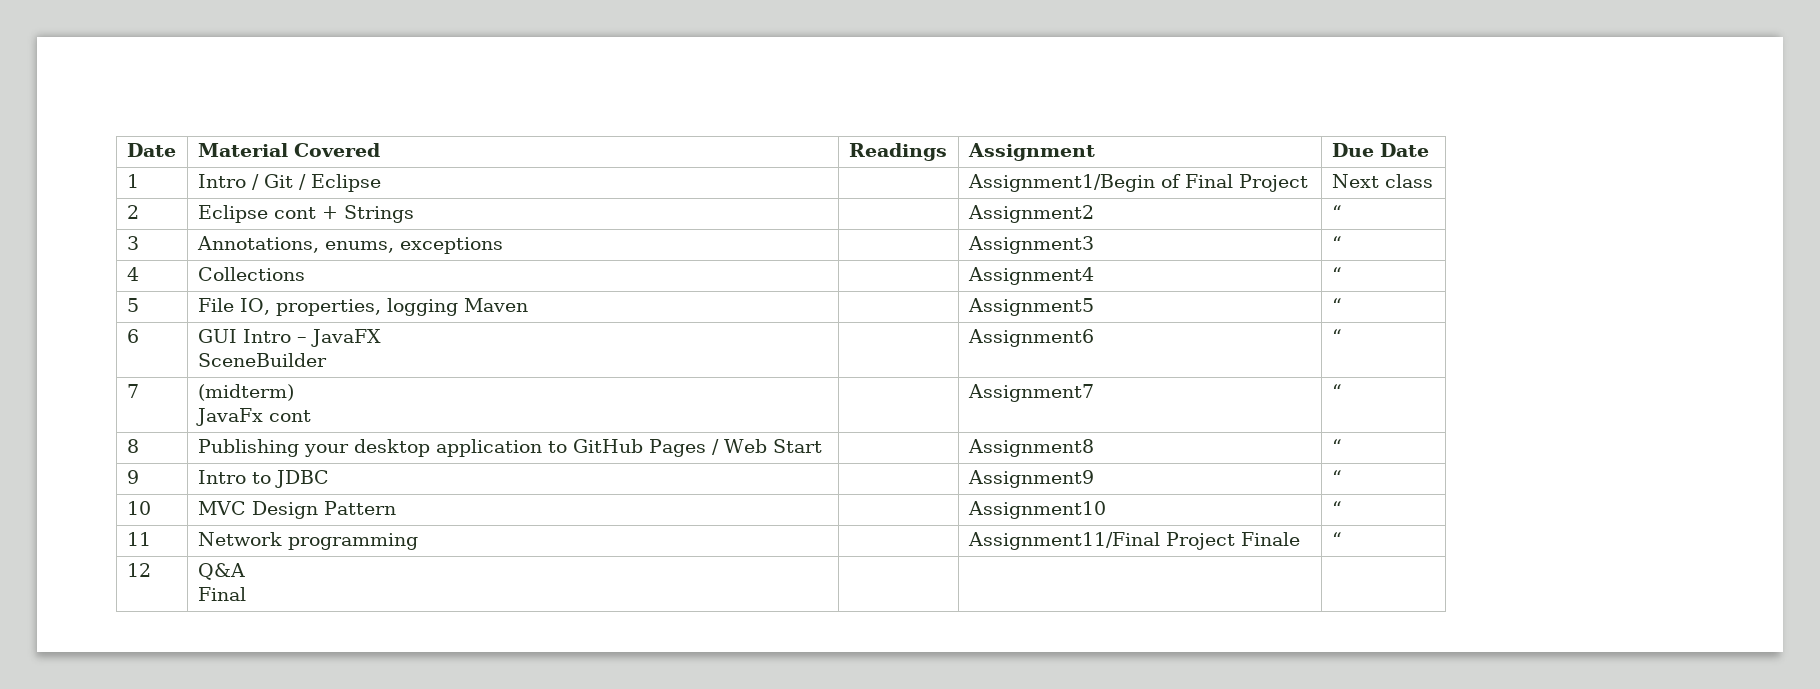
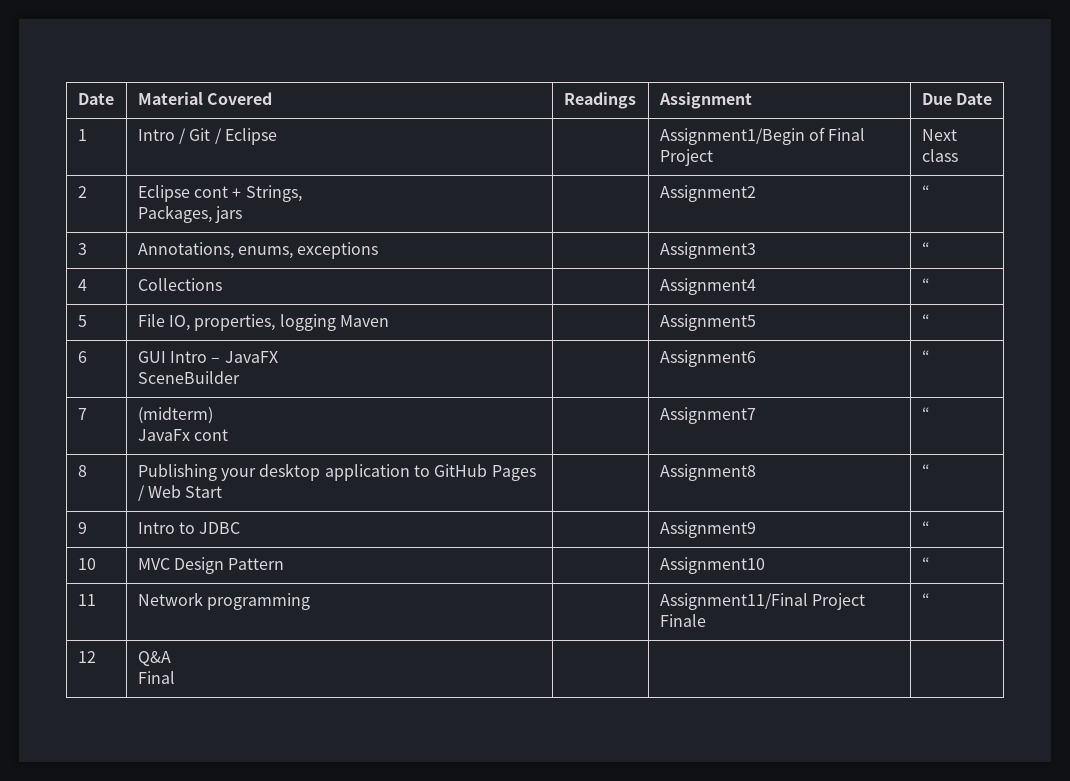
[343,205,414,223] Strings -> [245,185,302,202] [137,205,243,223] Strings, // Packages, jars

